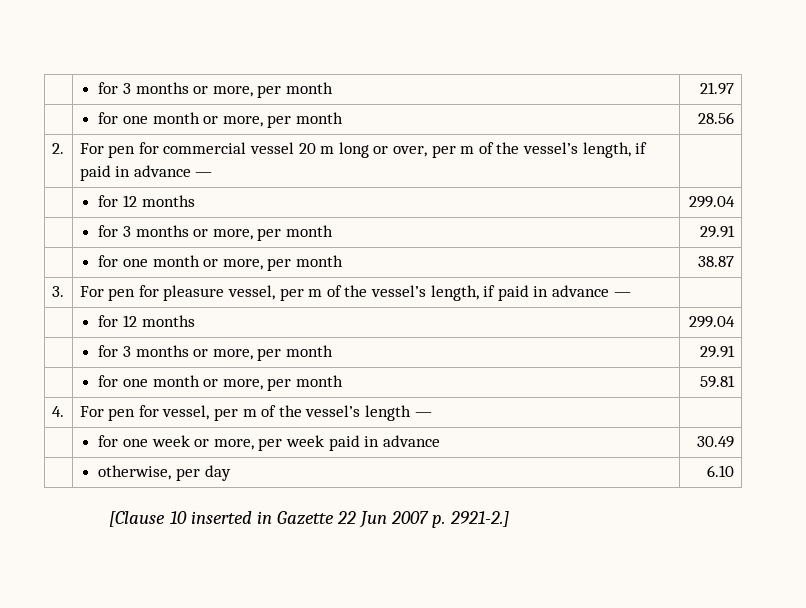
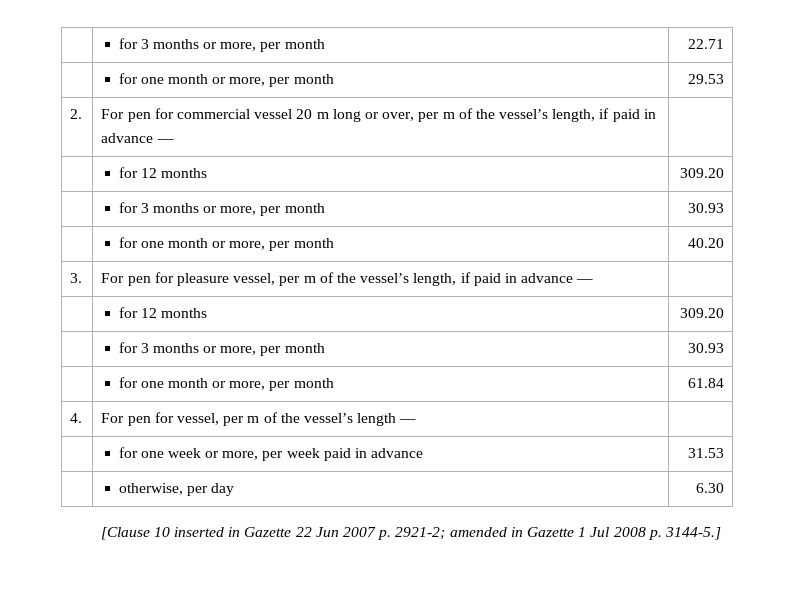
[98,82,333,98] [700,82,735,95] [98,112,343,128] [698,112,735,124] | for 3 months or more, per month | 21.97 // | for one month or more, per month | 28.56 -> [118,38,325,52] [687,39,724,49] [118,73,334,87] [687,74,724,84] | for 3 months or more, per month | 22.71 // | for one month or more, per month | 29.53
[689,196,736,208] [98,225,333,241] [700,225,736,238] [98,255,343,271] [698,256,735,267] 299.04 // | for 3 months or more, per month | 29.91 // | for one month or more, per month | 38.87 -> [679,168,724,178] [118,202,325,216] [687,203,724,213] [118,237,334,251] [687,238,724,248] 309.20 // | for 3 months or more, per month | 30.93 // | for one month or more, per month | 40.20
[689,316,736,328] [98,345,333,361] [700,345,736,358] [98,375,343,391] [700,375,736,388] 299.04 // | for 3 months or more, per month | 29.91 // | for one month or more, per month | 59.81 -> [679,308,724,318] [118,342,325,356] [687,343,724,353] [118,377,334,391] [687,378,724,388] 309.20 // | for 3 months or more, per month | 30.93 // | for one month or more, per month | 61.84
[697,436,735,448] 30.49 -> [687,448,724,458] 31.53
[707,465,735,477] 6.10 -> [695,483,724,493] 6.30
[449,511,509,527] 2921-2.] -> [395,527,721,540] 2921-2; amended in Gazette 1 Jul 2008 p. 3144-5.]

